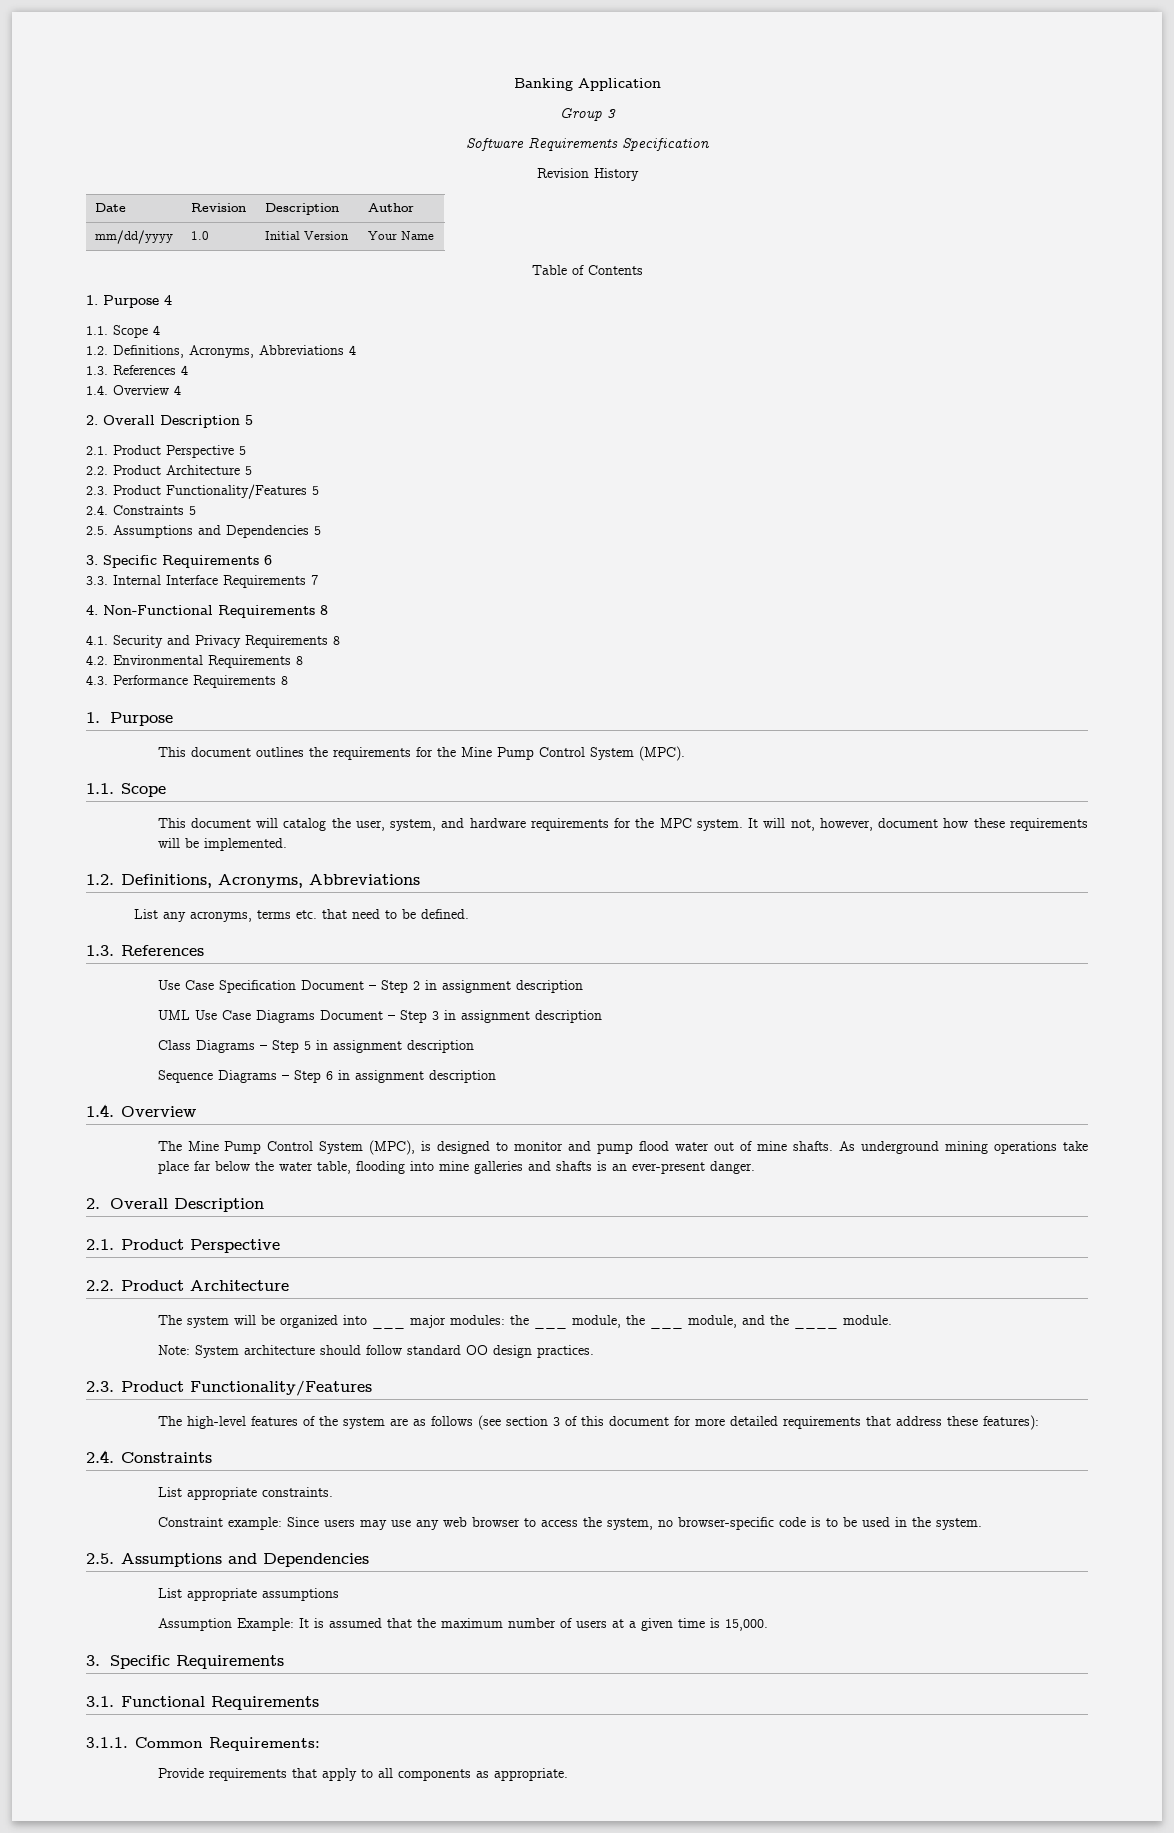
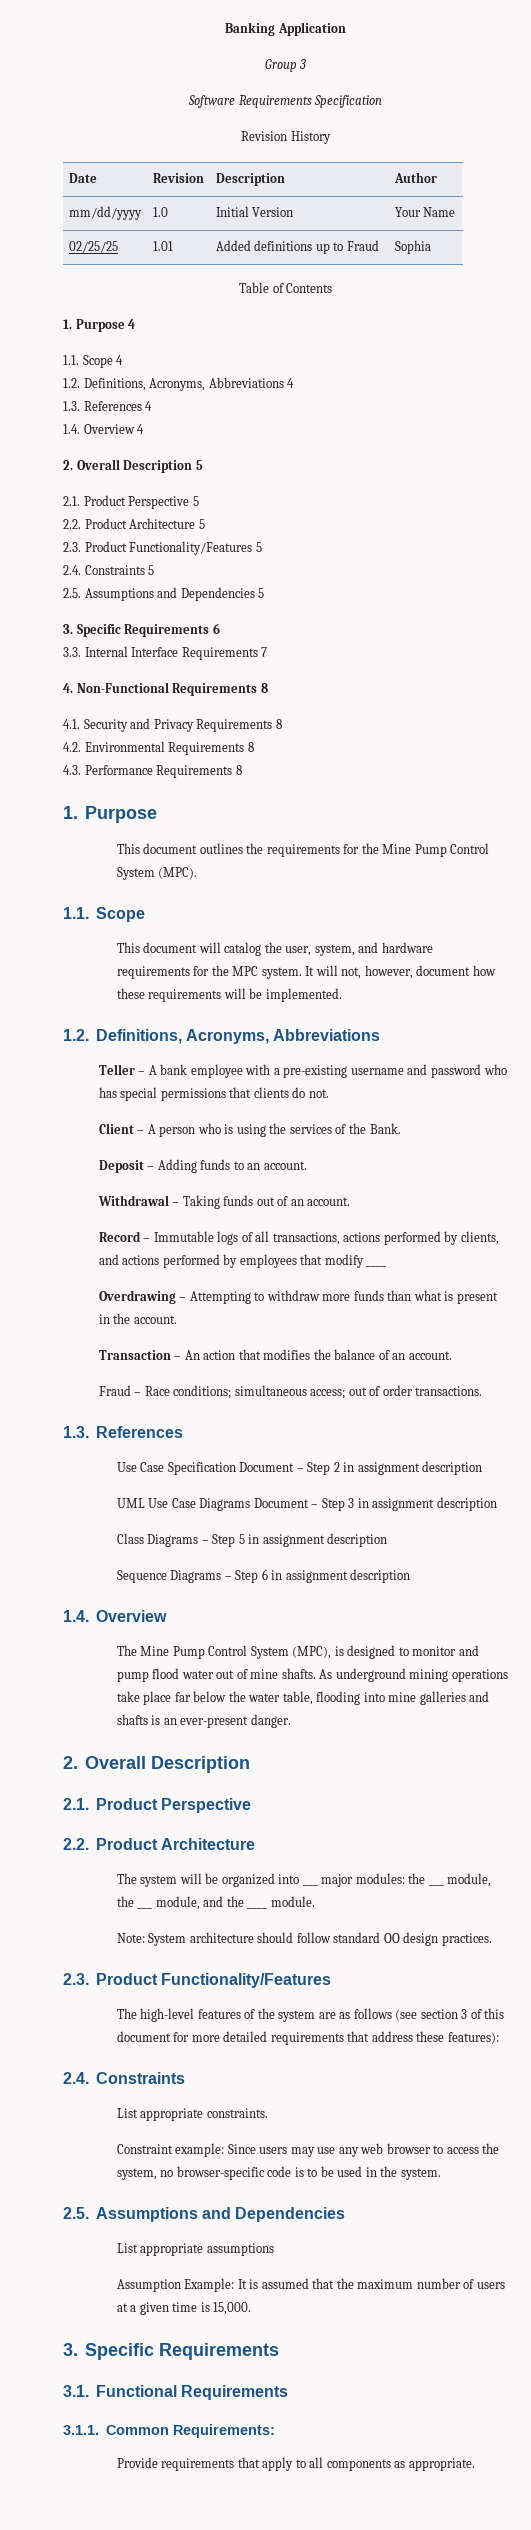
(434, 235) none -> [68,241,118,253] [152,241,173,251] [215,240,379,254] [394,240,431,254] // 02/25/25 | 1.01 | Added definitions up to Fraud | Sophia
[133,909,469,922] List any acronyms, terms etc. that need to be defined. -> [98,1064,507,1078] [98,1087,329,1101] [98,1123,401,1137] [98,1159,307,1173] [97,1195,351,1209] [98,1231,499,1245] [98,1254,387,1268] [98,1290,498,1304] [98,1313,177,1324] [98,1349,452,1360] [98,1385,483,1399] Teller – A bank employee with a pre-existing username and password who has special permissions that clients do not. // Client – A person who is using the services of the Bank. // Deposit – Adding funds to an account. // Withdrawal – Taking funds out of an account. // Record – Immutable logs of all transactions, actions performed by clients, and actions performed by employees that modify ____ // Overdrawing – Attempting to withdraw more funds than what is present in the account. // Transaction – An action that modifies the balance of an account. // Fraud – Race conditions; simultaneous access; out of order transactions.

